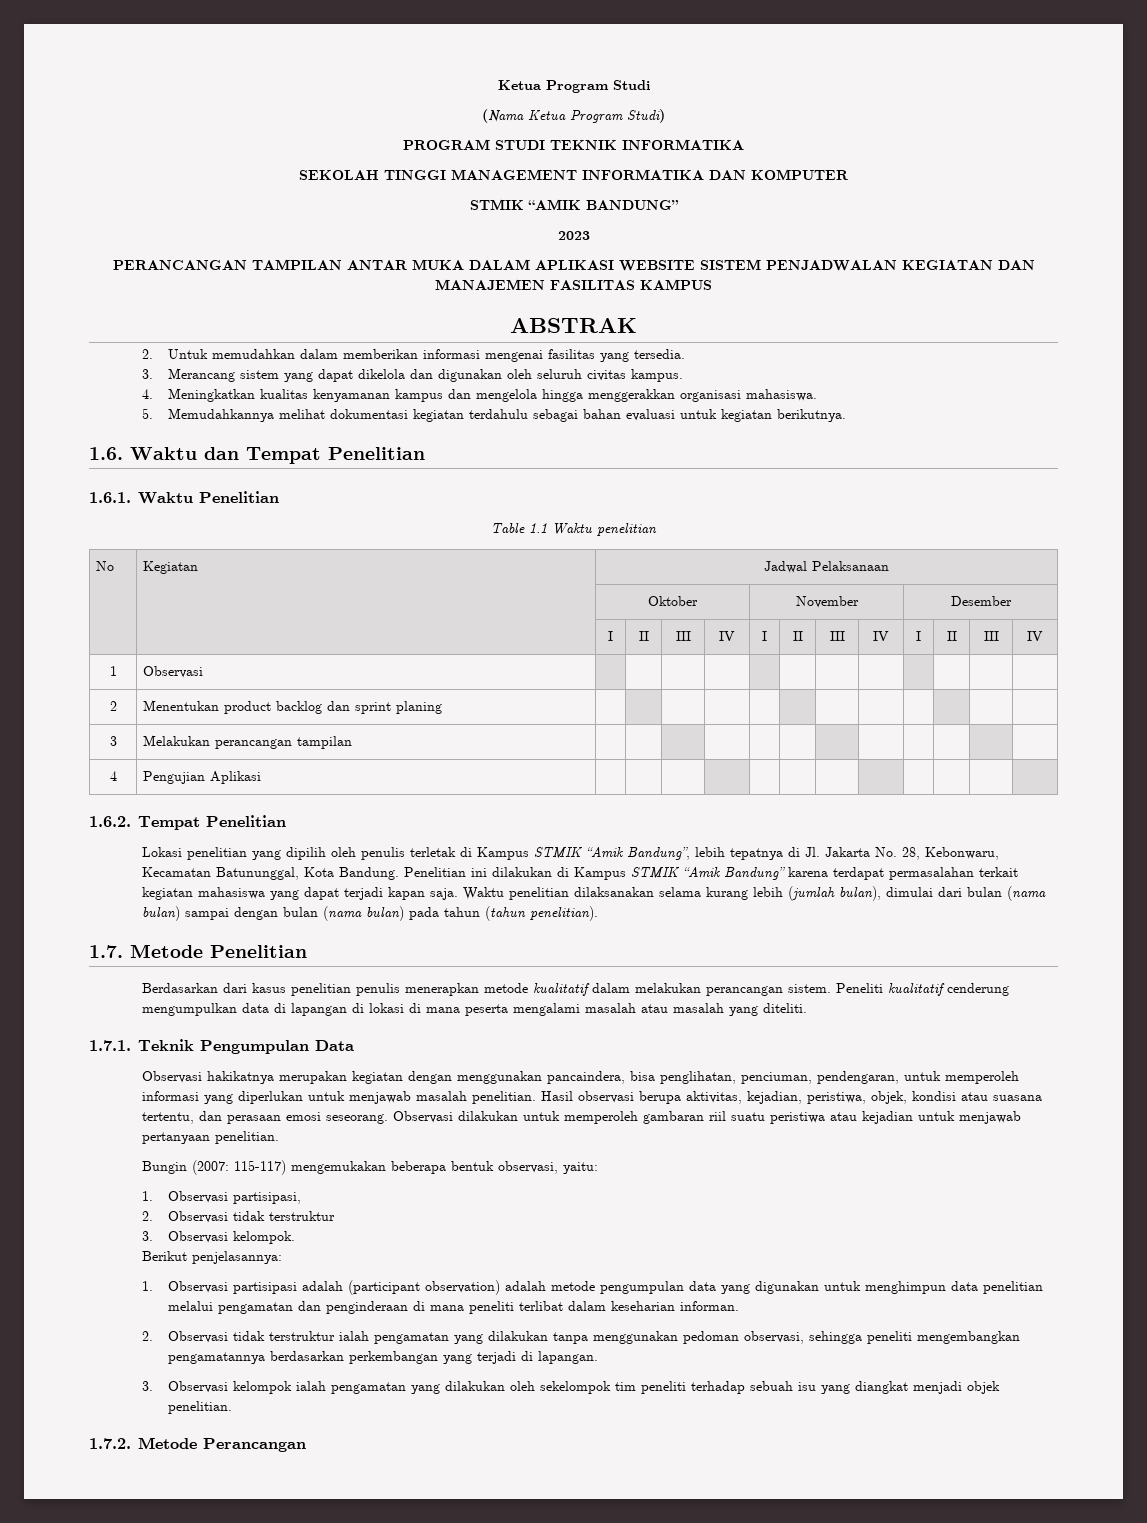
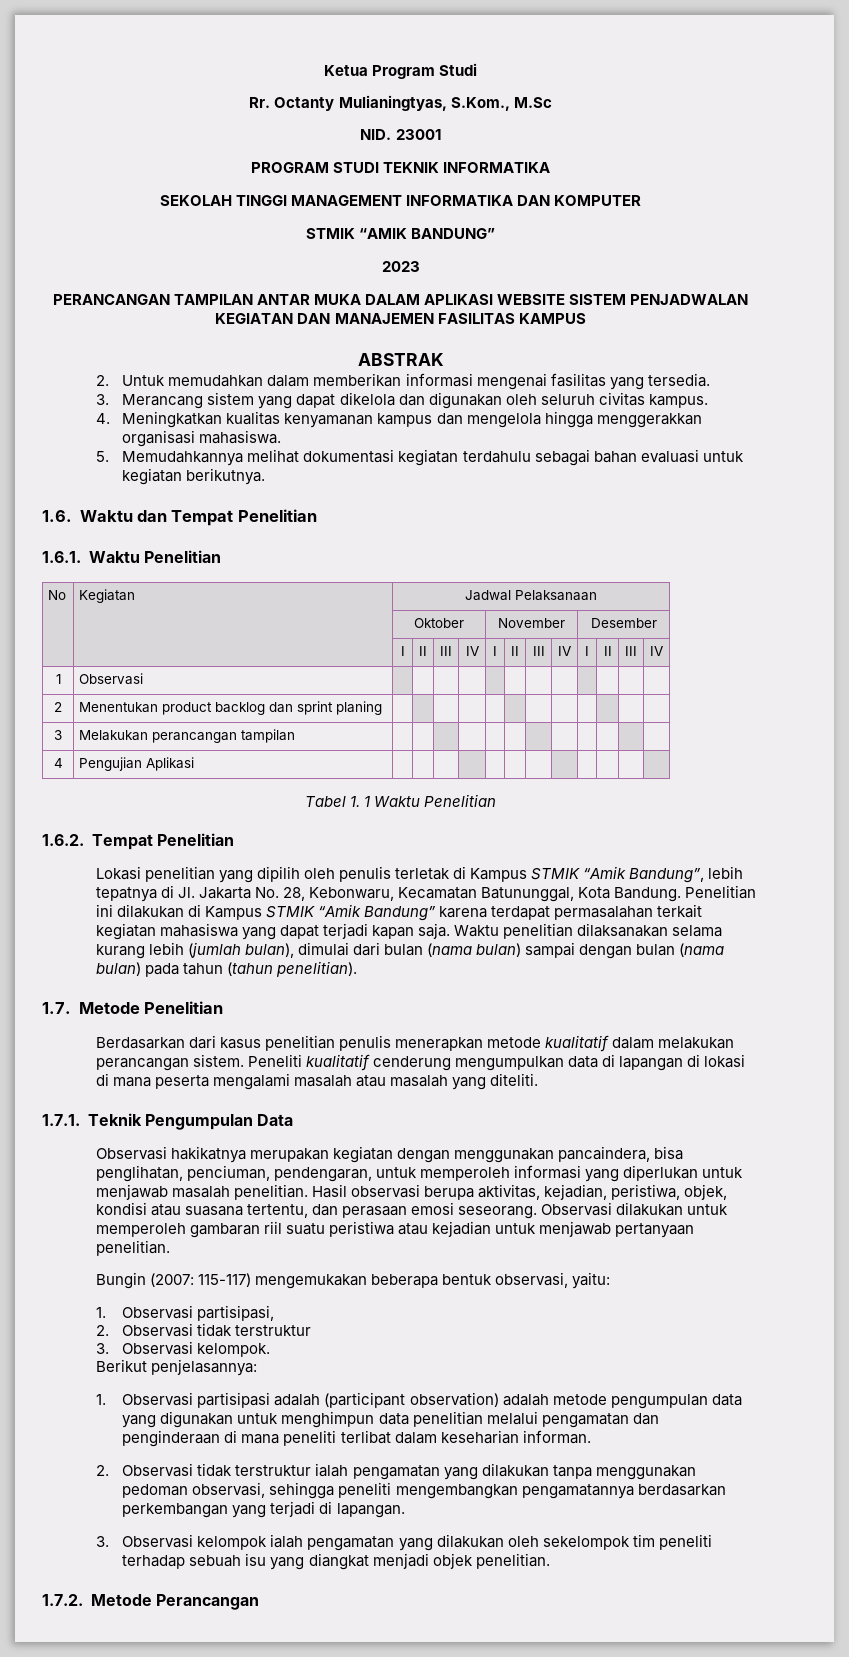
[482,109,665,123] (Nama Ketua Program Studi) -> [249,95,552,111] [360,129,441,140] Rr. Octanty Mulianingtyas, S.Kom., M.Sc // NID. 23001
[491,523,657,536] // Table 1.1 Waktu penelitian -> (221, 556) none
(261, 777) none -> [304,794,497,807] // Tabel 1. 1 Waktu Penelitian

